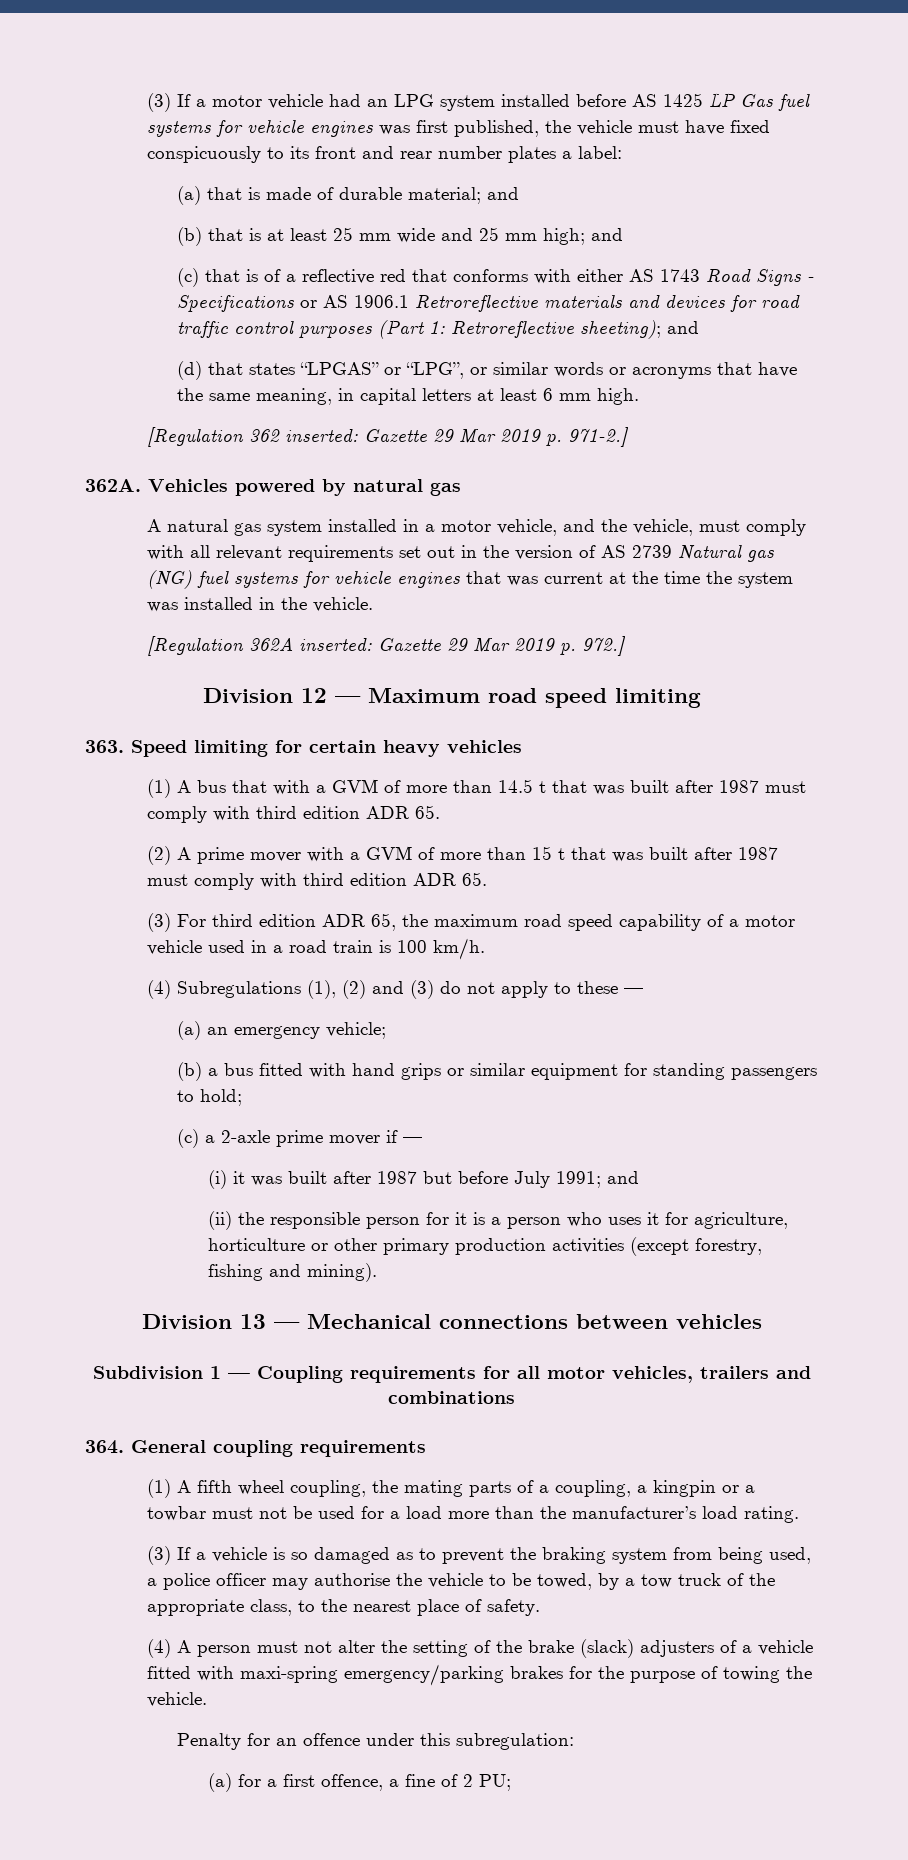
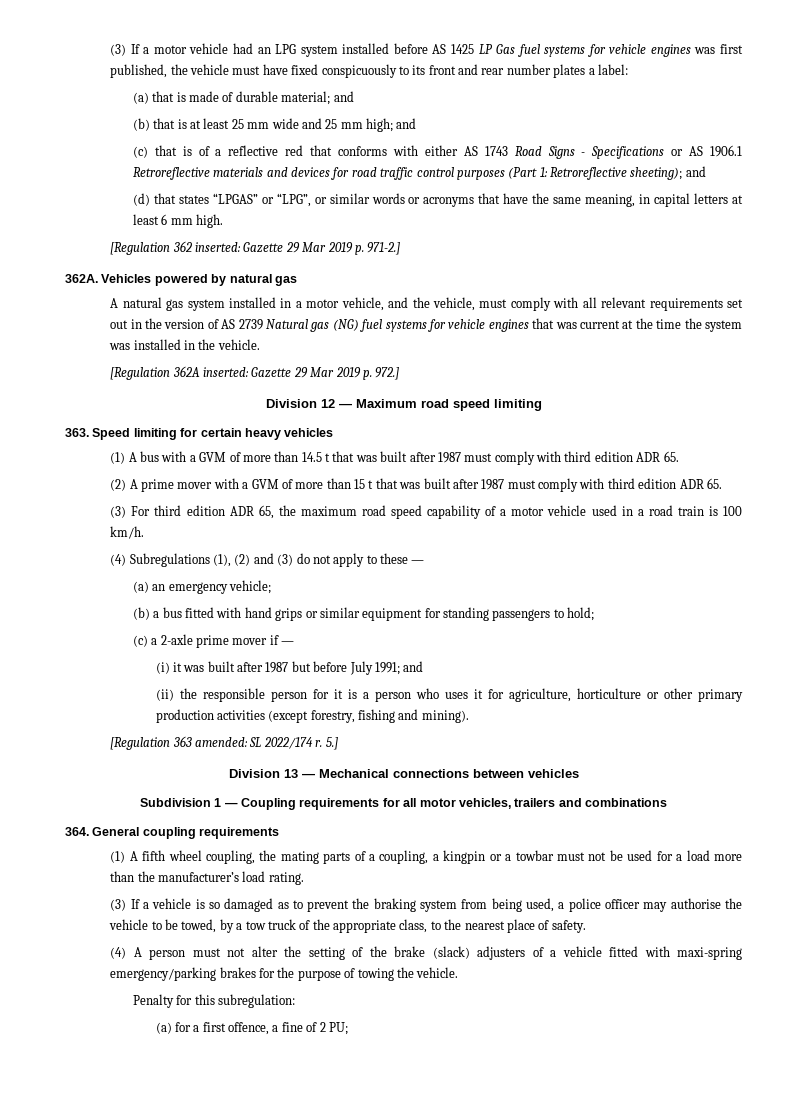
[231,780,267,793] that -> (160, 456) none
(378, 1272) none -> [110,736,338,750] // [Regulation 363 amended: SL 2022/174 r. 5.]
[276,1733,415,1746] an offence under -> (193, 1000) none

